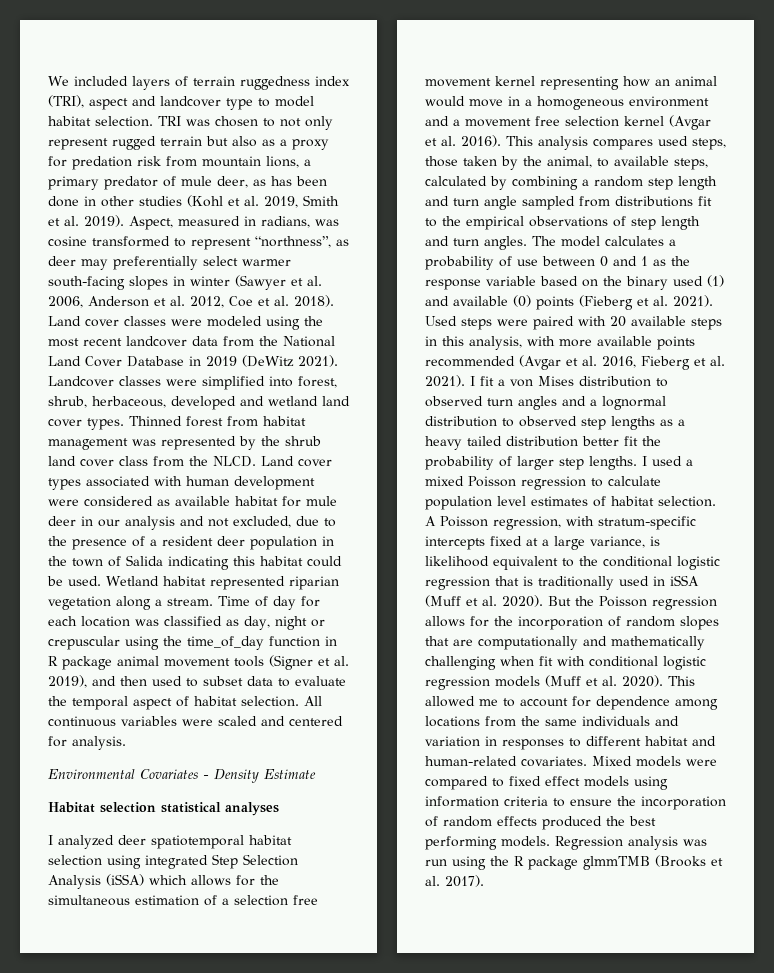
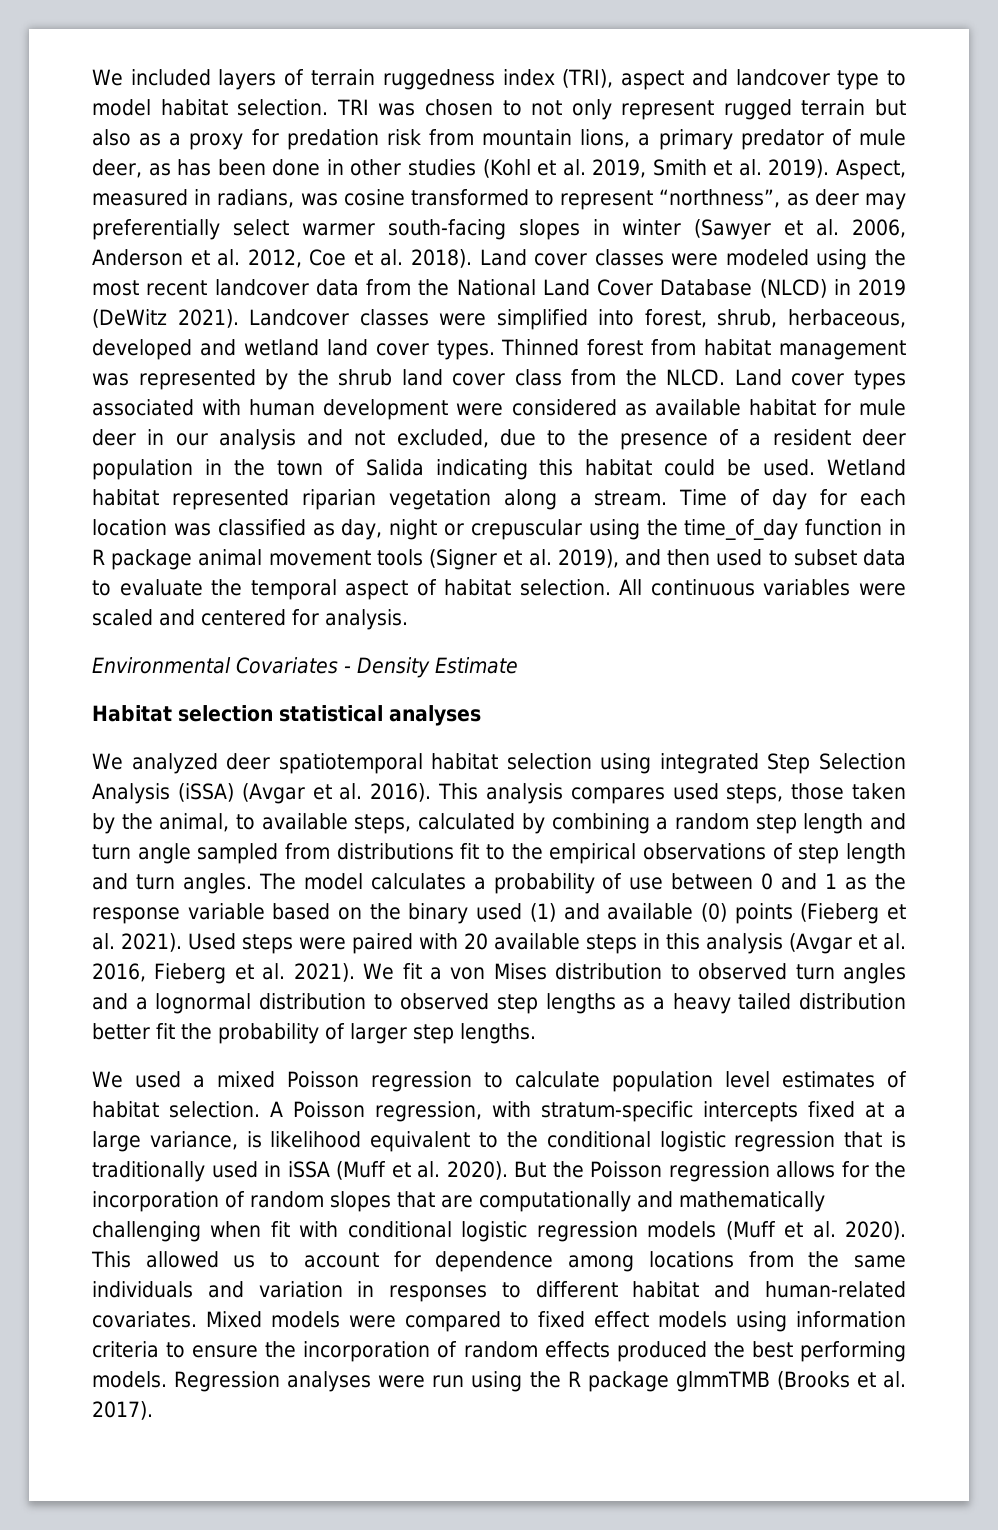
(184, 361) none -> [759,279,827,298] (NLCD)
[48,835,53,845] I -> [92,753,123,770] We
[149,875,279,886] [48,895,318,906] [425,76,717,90] [425,96,709,110] [425,116,664,127] which allows for the simultaneous estimation of a selection free movement kernel representing how an animal would move in a homogeneous environment and a movement free selection kernel -> (234, 792) none
[469,336,695,350] [425,356,515,367] analysis, with more available points recommended -> [706,933,784,954] analysis
[470,376,475,386] I -> [363,963,395,980] We
[642,456,647,466] I -> [92,1071,123,1088] // We
[479,699,498,706] me -> [233,1255,256,1268] us
[628,836,707,850] analysis was -> [287,1371,426,1392] analyses were

